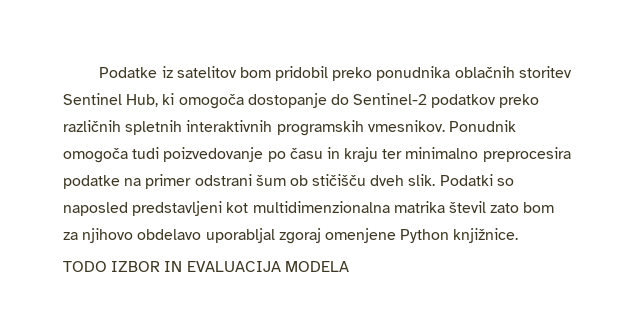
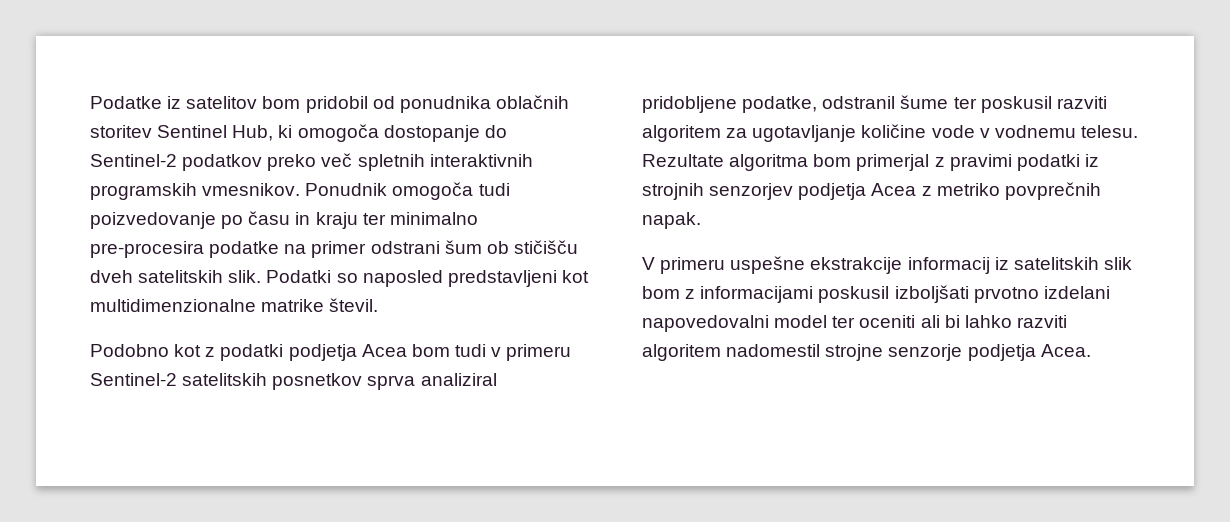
[332,67,373,81] preko -> [372,96,395,109] od
[63,120,121,132] različnih -> [321,153,353,167] več
[482,147,571,162] preprocesira -> [90,241,204,258] pre-procesira
(405, 180) none -> [138,270,224,283] satelitskih
[252,201,555,213] [63,228,519,244] [63,261,349,272] multidimenzionalna matrika števil zato bom za njihovo obdelavo uporabljal zgoraj omenjene Python knjižnice. // TODO IZBOR IN EVALUACIJA MODELA -> [90,298,379,312] [90,344,572,361] [90,373,497,390] [642,95,1107,113] [642,124,1138,142] [642,154,1099,171] [642,182,1101,200] [642,212,701,229] [642,256,1132,274] [642,285,1110,303] [642,315,1067,332] [642,344,1091,361] multidimenzionalne matrike števil. // Podobno kot z podatki podjetja Acea bom tudi v primeru Sentinel-2 satelitskih posnetkov sprva analiziral pridobljene podatke, odstranil šume ter poskusil razviti algoritem za ugotavljanje količine vode v vodnemu telesu. Rezultate algoritma bom primerjal z pravimi podatki iz strojnih senzorjev podjetja Acea z metriko povprečnih napak. // V primeru uspešne ekstrakcije informacij iz satelitskih slik bom z informacijami poskusil izboljšati prvotno izdelani napovedovalni model ter oceniti ali bi lahko razviti algoritem nadomestil strojne senzorje podjetja Acea.

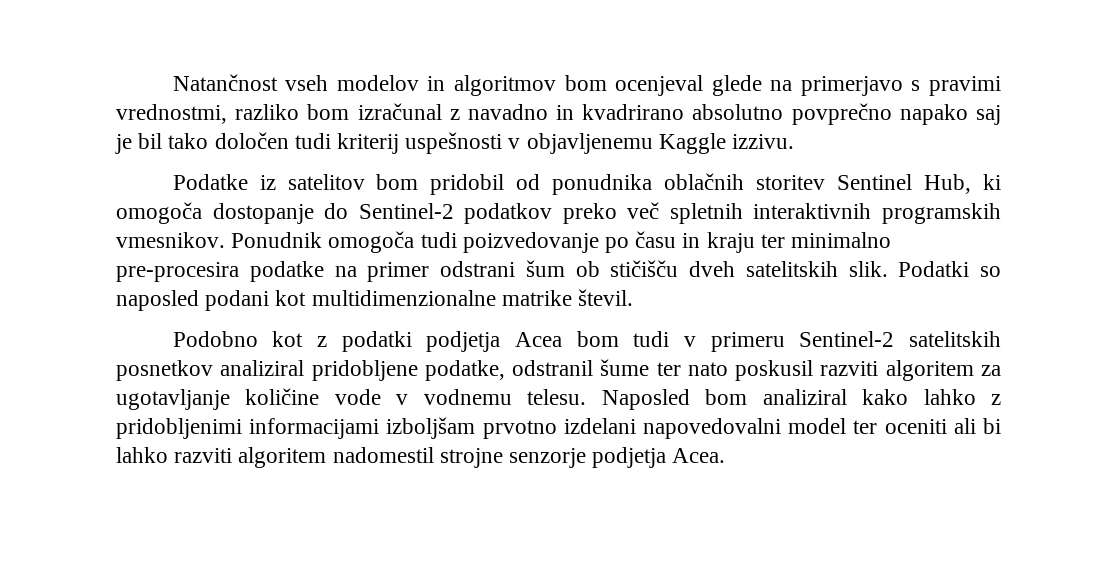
(90, 102) none -> [172,74,1001,96] [116,103,1001,125] [115,132,795,154] Natančnost vseh modelov in algoritmov bom ocenjeval glede na primerjavo s pravimi vrednostmi, razliko bom izračunal z navadno in kvadrirano absolutno povprečno napako saj je bil tako določen tudi kriterij uspešnosti v objavljenemu Kaggle izzivu. //
[447,270,557,287] predstavljeni -> [205,290,270,311] podani
[367,375,416,390] sprva -> (213, 370) none
(977, 103) none -> [687,362,728,376] nato
[642,154,1099,171] [642,182,1101,200] [642,212,701,229] [642,256,1132,274] [642,285,969,303] Rezultate algoritma bom primerjal z pravimi podatki iz strojnih senzorjev podjetja Acea z metriko povprečnih napak. // V primeru uspešne ekstrakcije informacij iz satelitskih slik bom z informacijami poskusil izboljšati -> [601,389,1002,410] [116,417,476,439] Naposled bom analiziral kako lahko z pridobljenimi informacijami izboljšam

